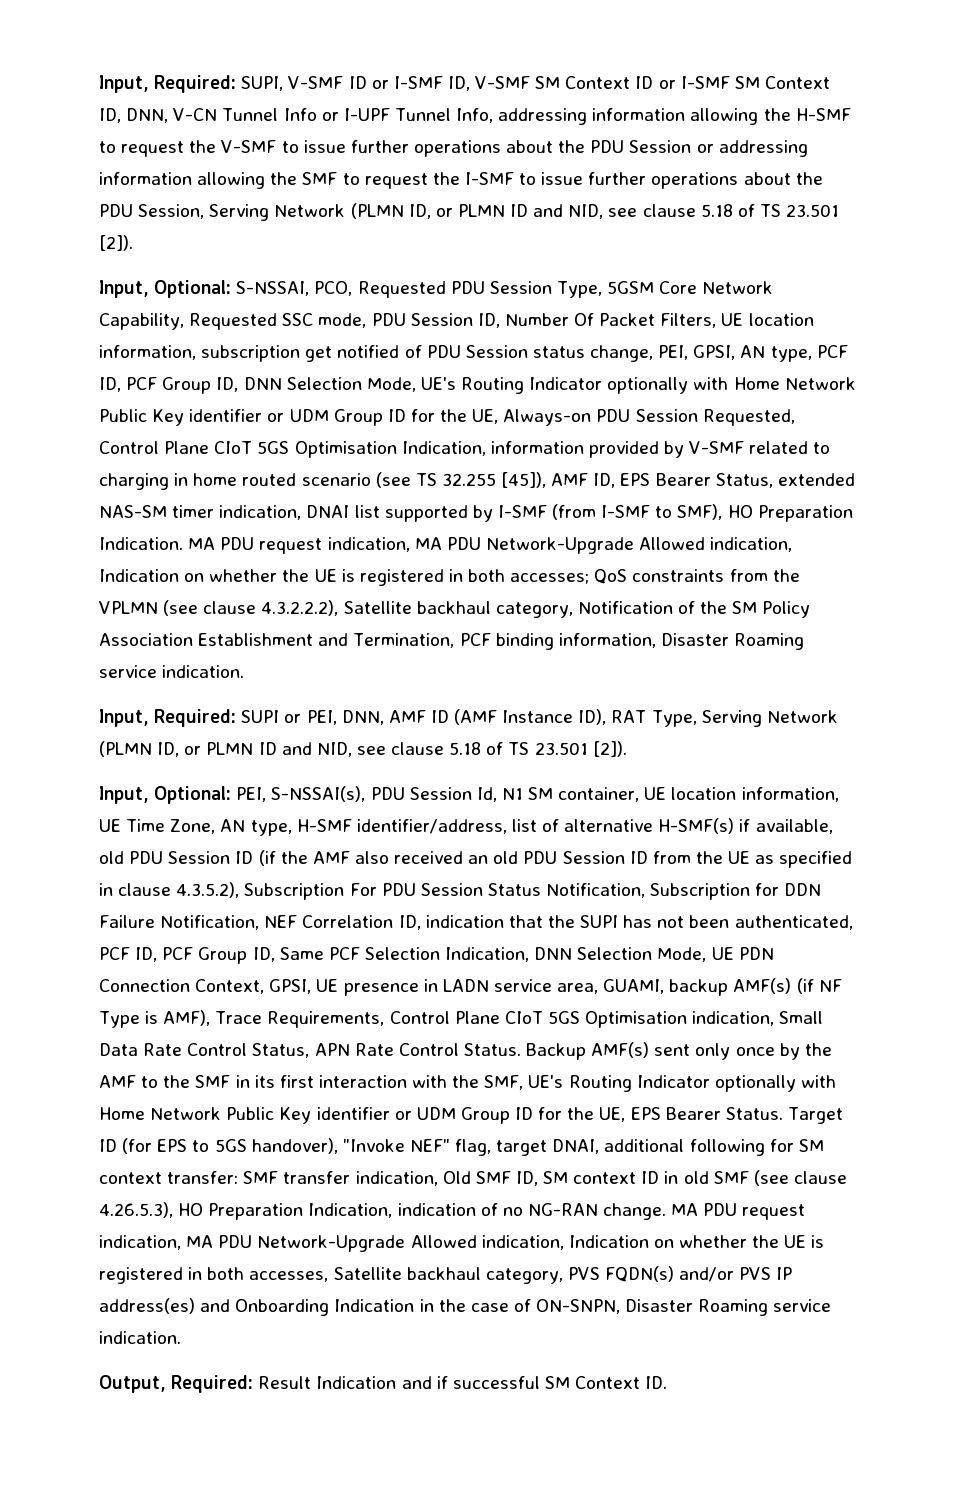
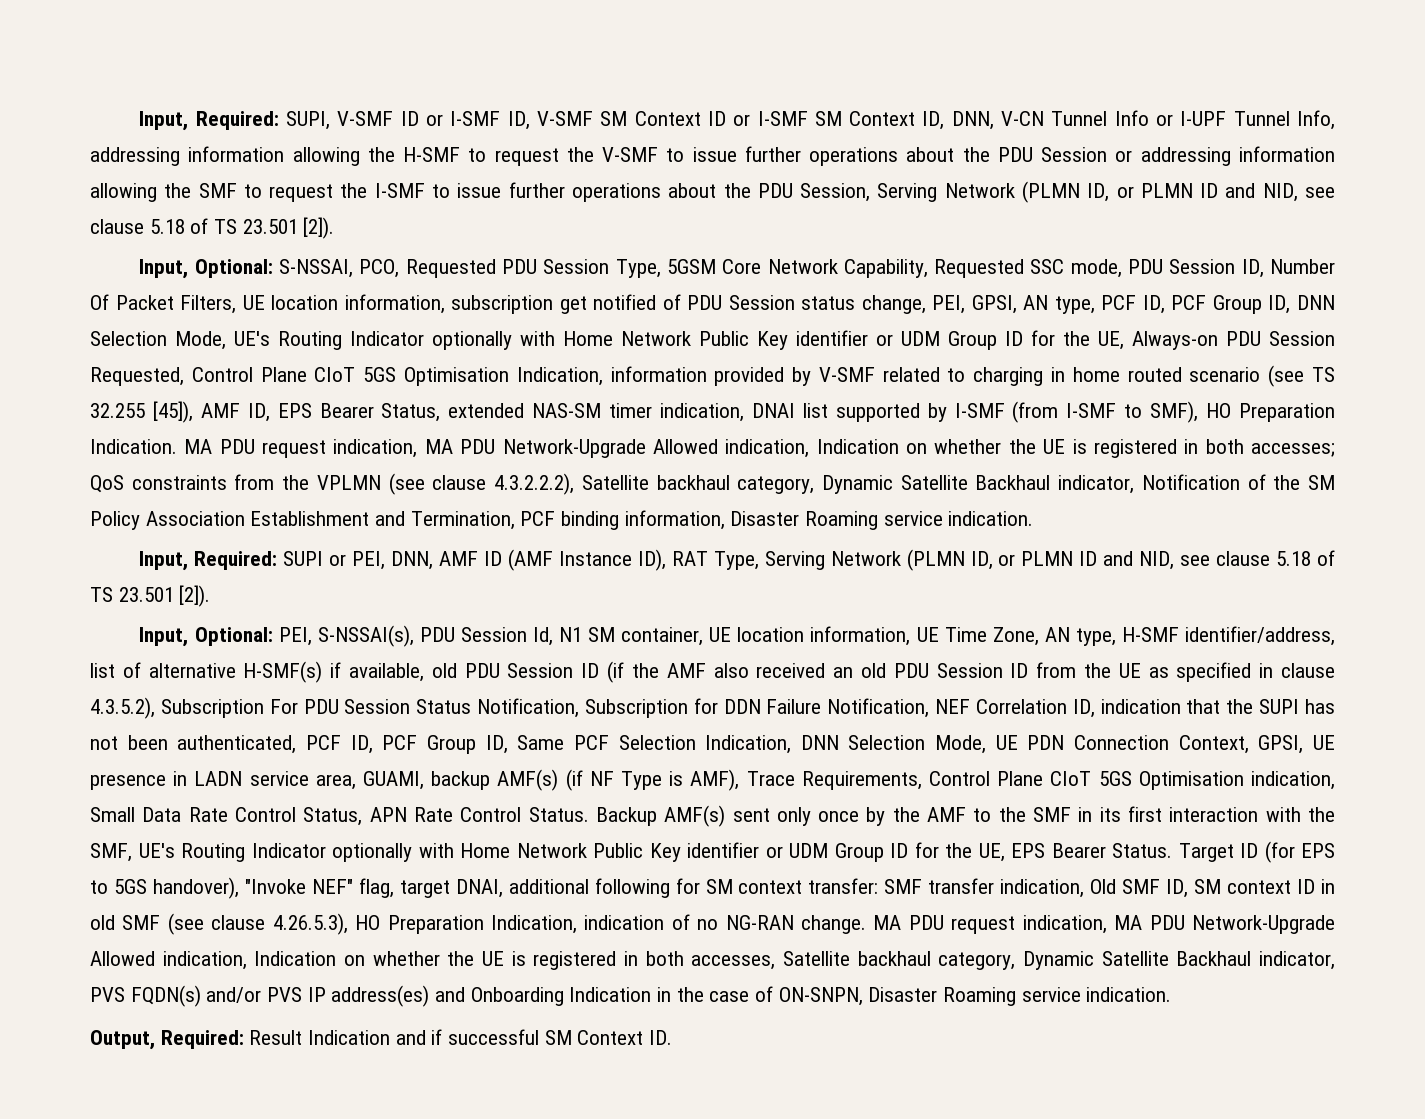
(573, 610) none -> [821,475,1135,494] Dynamic Satellite Backhaul indicator,
(563, 1276) none -> [1022,951,1335,970] Dynamic Satellite Backhaul indicator,

